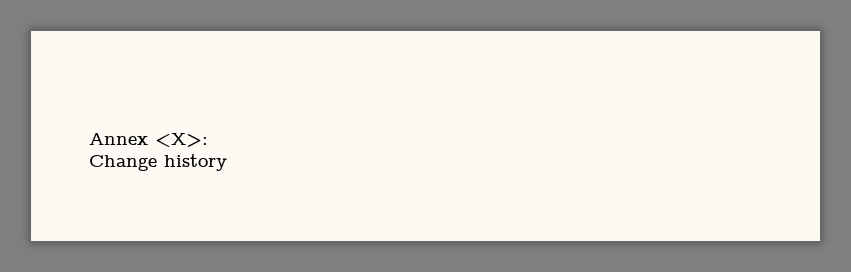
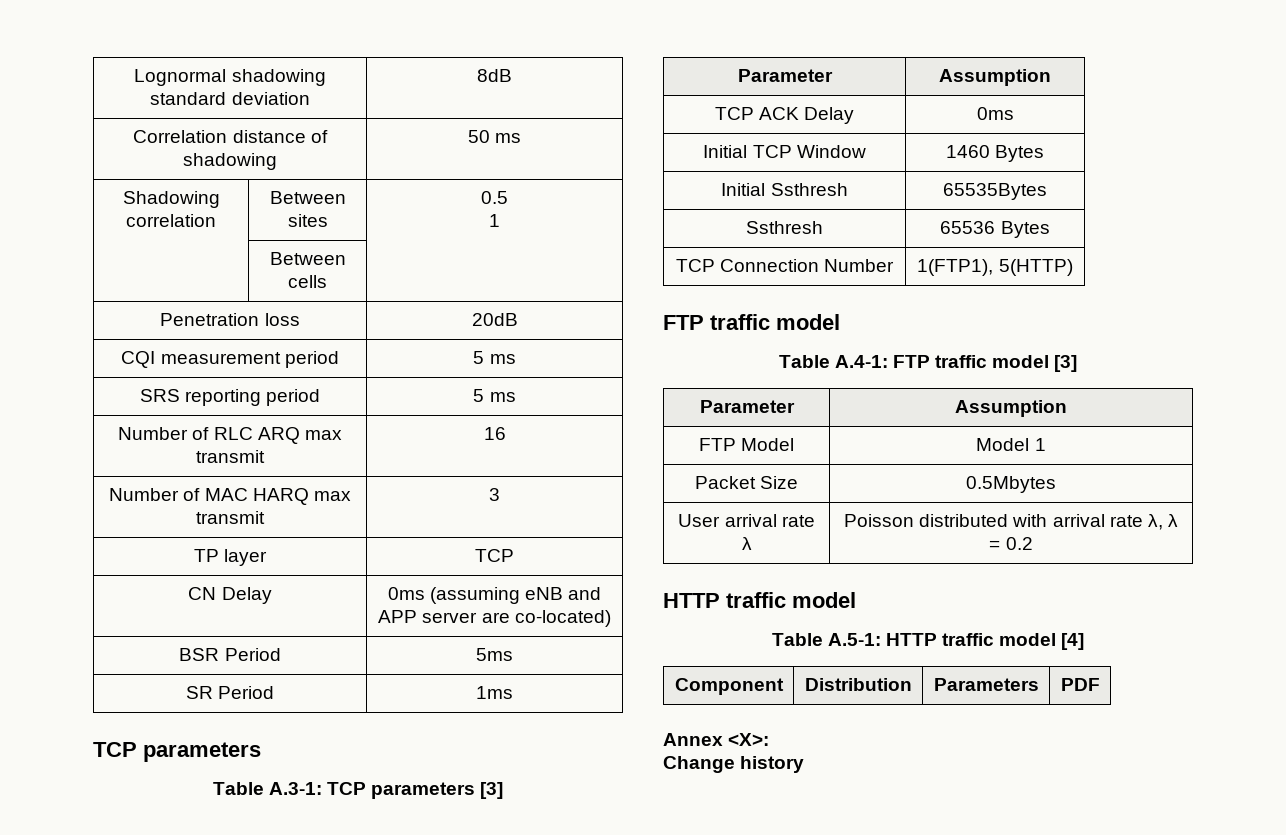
(89, 139) none -> [134,69,326,86] [150,92,310,105] [477,69,512,82] [133,130,328,143] [183,153,277,170] [467,130,522,143] [122,191,220,208] [126,214,216,227] [269,191,346,204] [287,214,328,227] [481,191,508,204] [489,214,500,227] [269,252,346,265] [288,275,327,288] [160,313,300,326] [471,313,518,326] [121,351,339,368] [473,351,516,364] [139,389,321,406] [473,389,516,402] [118,427,342,444] [196,450,265,463] [483,427,506,440] [109,488,351,505] [196,511,265,524] [489,488,500,501] [193,549,268,566] [475,549,514,562] [188,587,272,604] [387,587,602,604] [378,610,611,627] [179,648,281,661] [476,648,513,661] [185,686,275,699] [476,686,513,699] [93,742,261,762] [212,782,504,799] [737,69,833,82] [939,69,1051,86] [714,107,855,124] [976,107,1014,120] [703,145,866,158] [945,145,1045,162] [721,183,848,196] [943,183,1047,200] [746,221,823,234] [940,221,1050,238] [675,259,895,272] [917,259,1073,276] [663,314,840,330] [778,355,1078,372] [699,400,795,413] [955,400,1067,417] [698,438,795,451] [976,438,1046,451] [694,476,799,489] [966,476,1056,493] [678,514,815,527] [741,537,752,550] [844,514,1178,530] [989,537,1033,550] [663,592,856,608] [771,633,1085,650] [674,678,784,695] [804,678,912,691] [933,678,1039,691] [1060,678,1100,691] Lognormal shadowing standard deviation | 8dB // Correlation distance of shadowing | 50 ms // Shadowing correlation | Between sites | 0.5 // 1 // | Between cells | // Penetration loss | 20dB // CQI measurement period | 5 ms // SRS reporting period | 5 ms // Number of RLC ARQ max transmit | 16 // Number of MAC HARQ max transmit | 3 // TP layer | TCP // CN Delay | 0ms (assuming eNB and APP server are co-located) // BSR Period | 5ms // SR Period | 1ms // TCP parameters // Table A.3-1: TCP parameters [3] // Parameter | Assumption // TCP ACK Delay | 0ms // Initial TCP Window | 1460 Bytes // Initial Ssthresh | 65535Bytes // Ssthresh | 65536 Bytes // TCP Connection Number | 1(FTP1), 5(HTTP) // FTP traffic model // Table A.4-1: FTP traffic model [3] // Parameter | Assumption // FTP Model | Model 1 // Packet Size | 0.5Mbytes // User arrival rate λ | Poisson distributed with arrival rate λ, λ = 0.2 // HTTP traffic model // Table A.5-1: HTTP traffic model [4] // Component | Distribution | Parameters | PDF //

